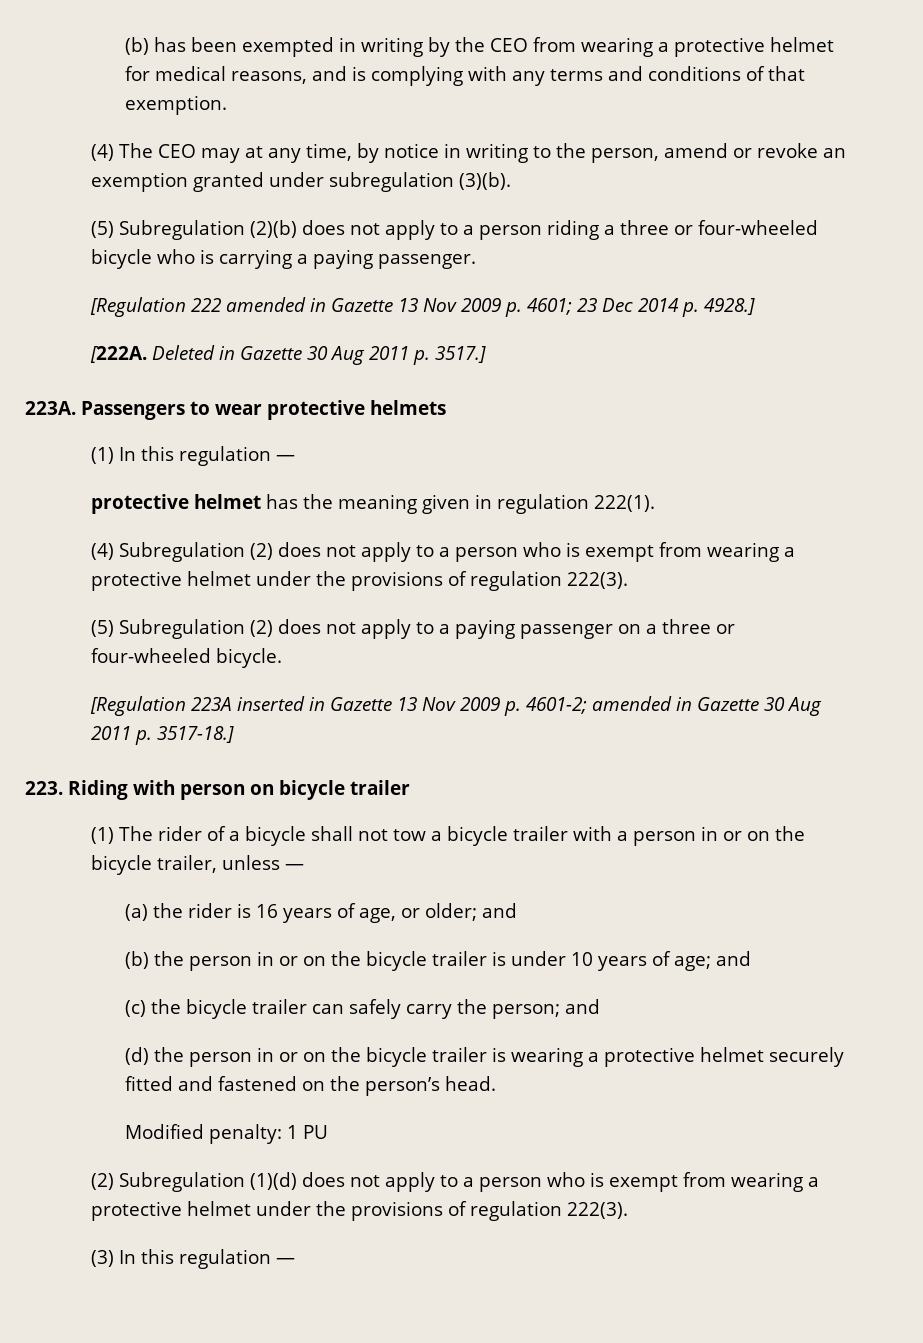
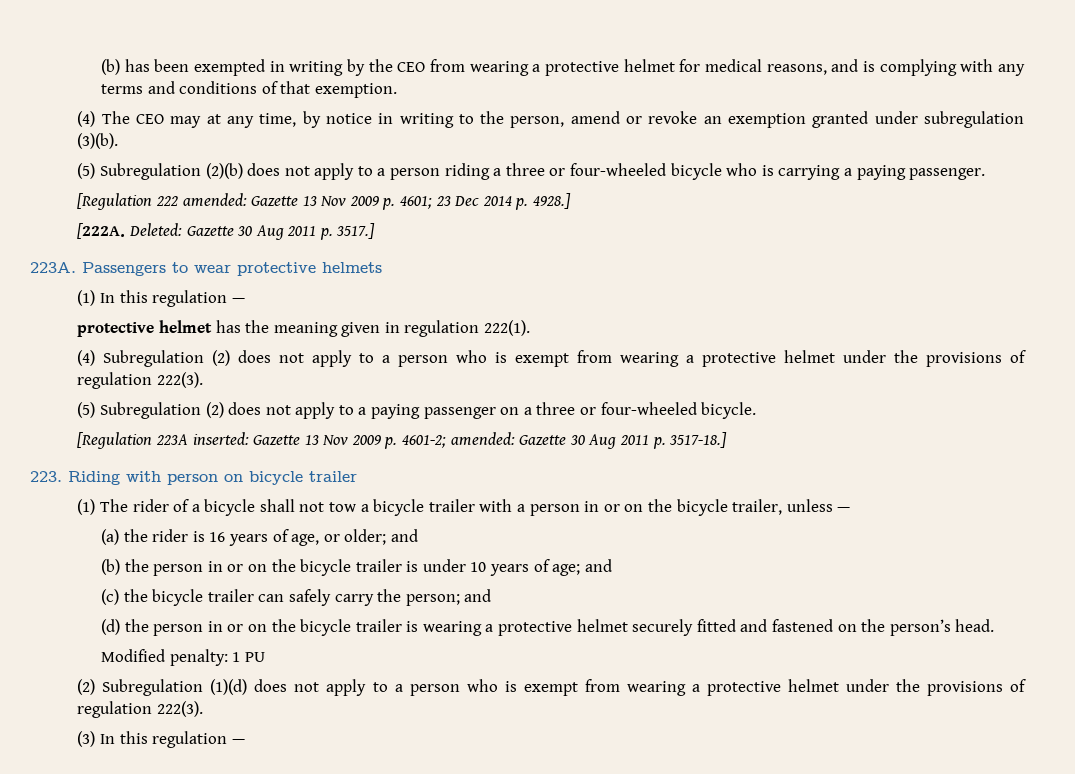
[226,297,327,312] amended in -> [182,193,247,207] amended:
[152,345,236,360] Deleted in -> [128,223,182,236] Deleted:
[237,696,326,711] inserted in -> [192,432,249,445] inserted:
[592,696,693,711] amended in -> [450,432,515,446] amended:

